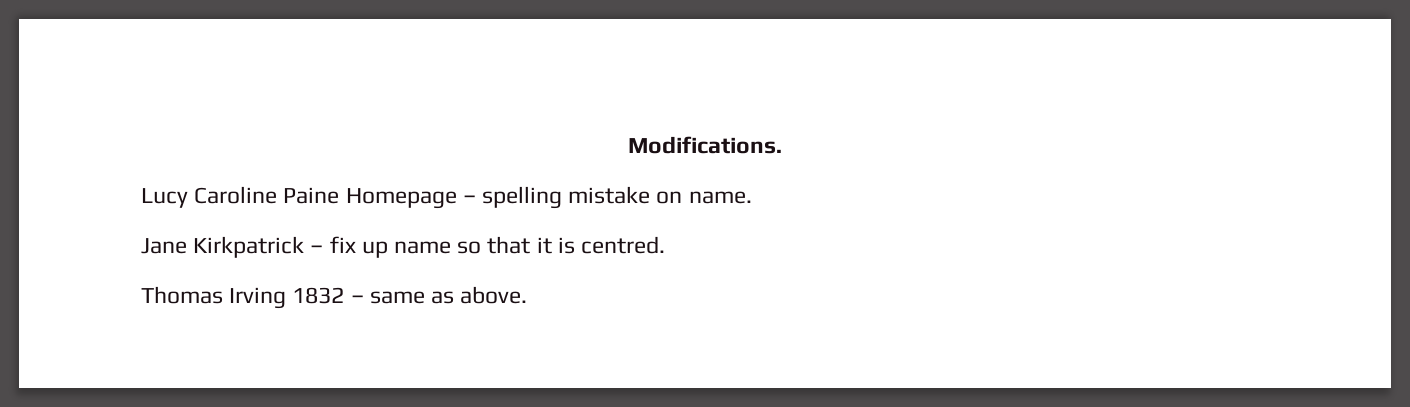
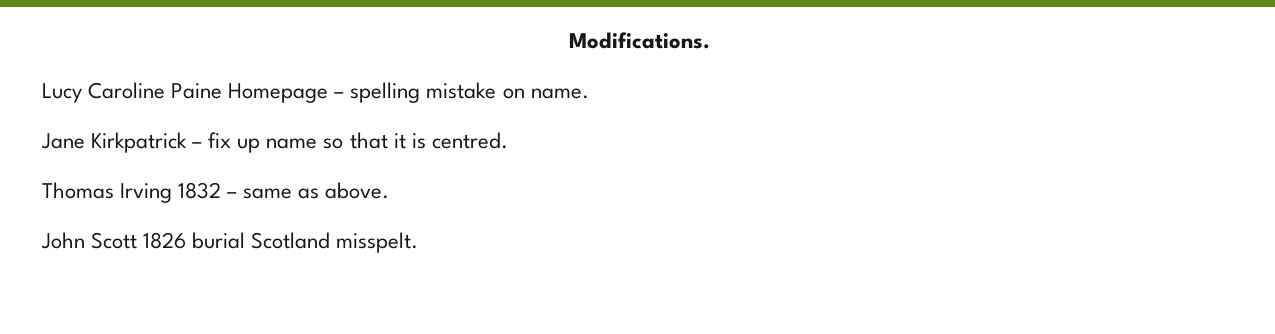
(528, 295) none -> [41,232,419,253] // John Scott 1826 burial Scotland misspelt.

